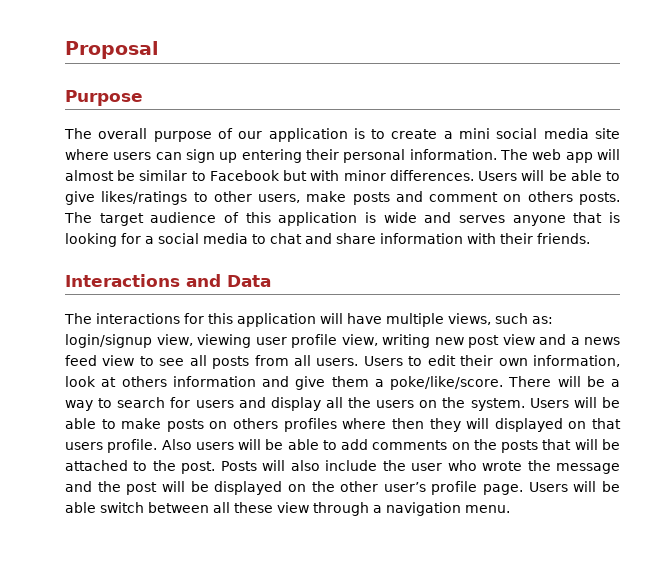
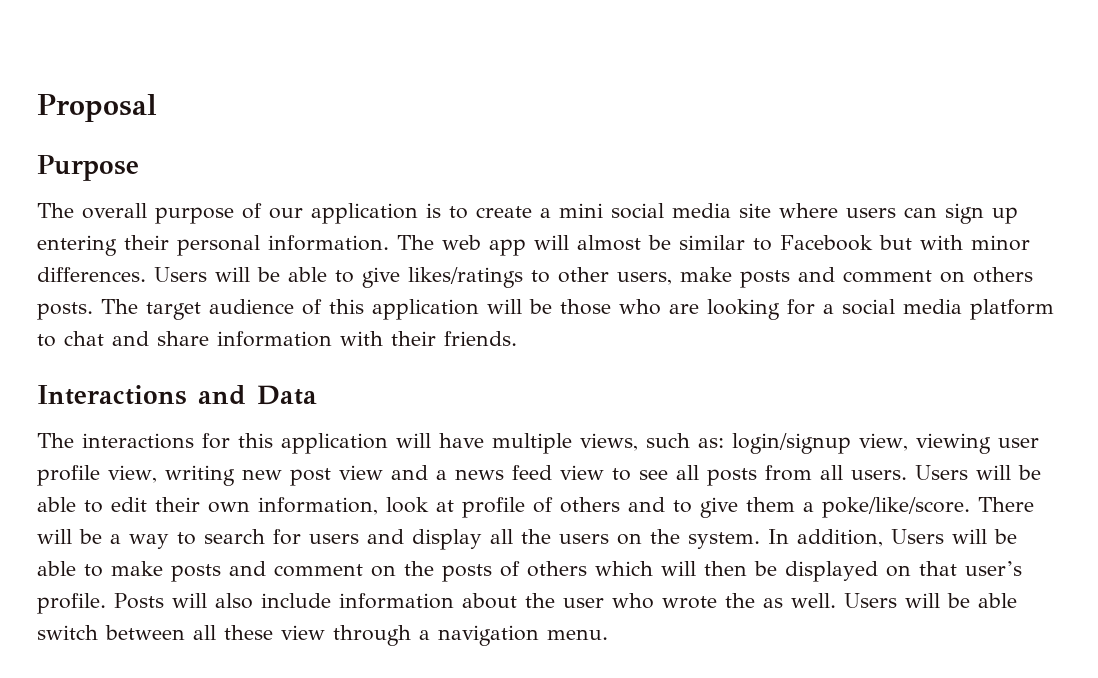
[364,212,620,226] is wide and serves anyone that is -> [487,299,699,315] will be those who are
(248, 238) none -> [970,299,1054,320] platform
(403, 361) none -> [975,465,1041,480] [37,497,76,512] will be able
[121,376,289,387] others information and -> [462,497,692,518] profile of others and to
(525, 404) none -> [768,529,883,547] In addition,
[209,418,622,432] [65,439,620,453] [65,460,216,474] on others profiles where then they will displayed on that users profile. Also users will be able to add comments on the posts that will be attached to the post. -> [229,561,1022,582] [37,593,106,614] and comment on the posts of others which will then be displayed on that user’s profile.
(378, 465) none -> [338,593,517,609] information about
[556,463,620,474] [65,481,524,495] message and the post will be displayed on the other user’s profile page. -> [762,593,836,608] as well.

